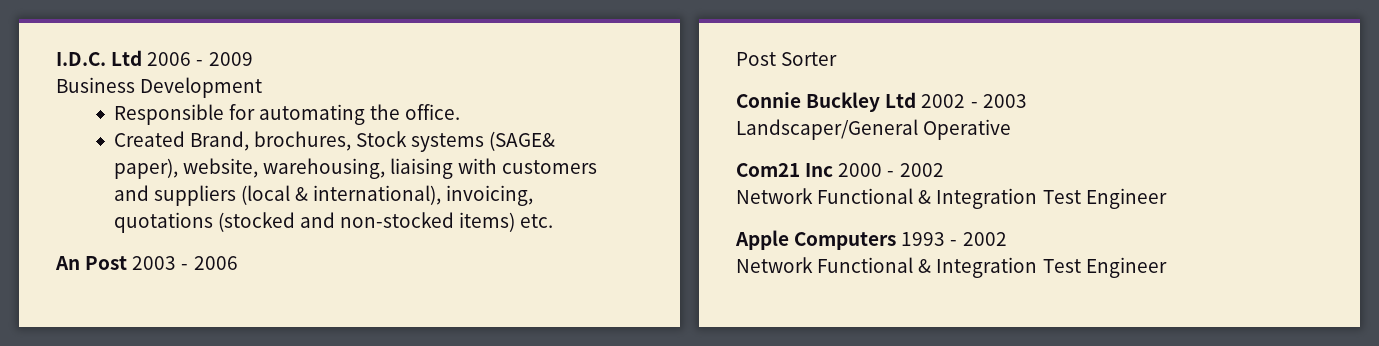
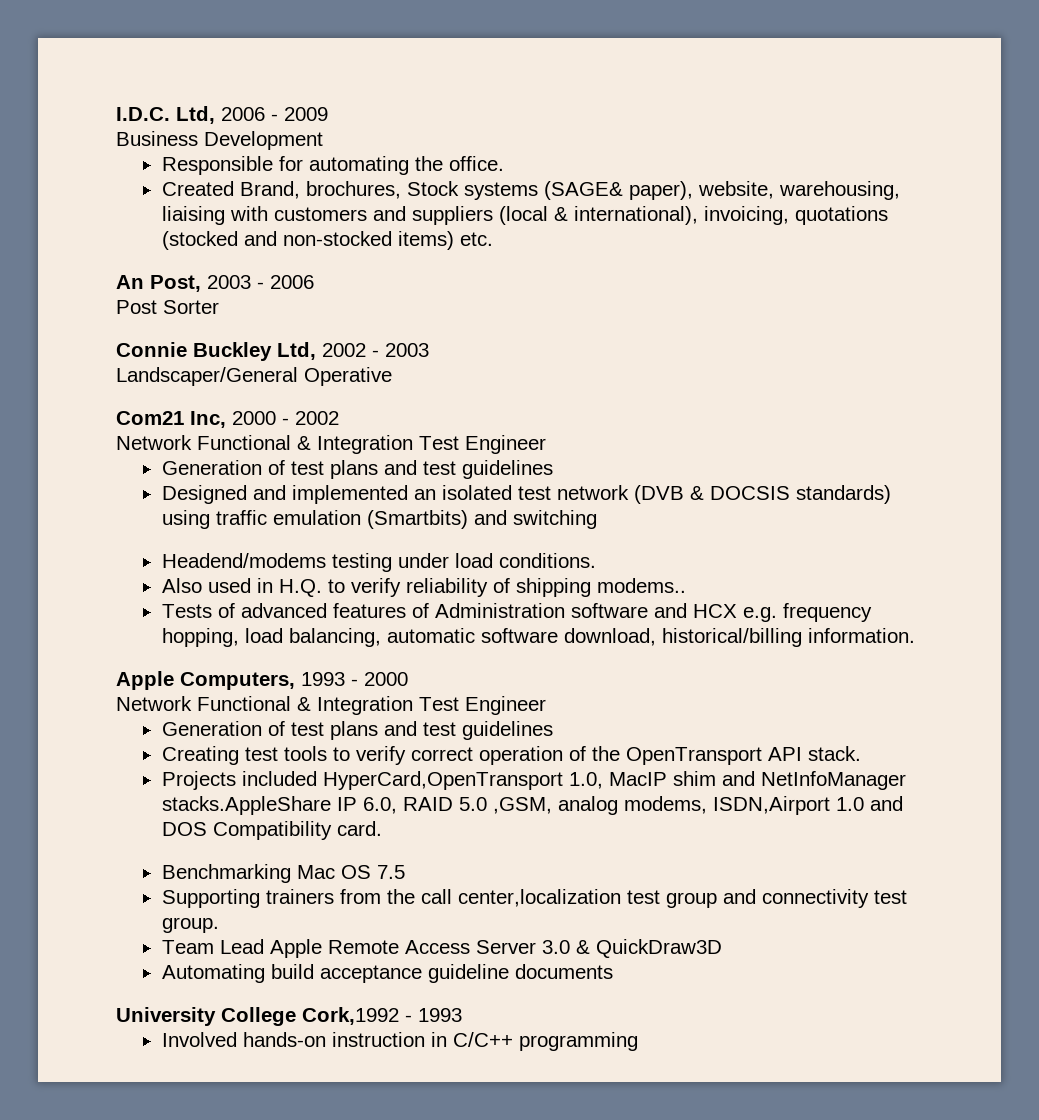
[111,50,143,66] Ltd -> [176,106,215,124] Ltd,
[85,256,128,270] Post -> [150,275,201,292] Post,
[885,92,917,108] Ltd -> [277,342,316,360] Ltd,
[805,163,834,177] Inc -> [190,411,226,428] Inc,
[735,230,897,250] // Apple Computers -> [161,460,553,479] [161,485,891,504] [161,510,597,529] [161,553,596,572] [161,578,686,597] [161,603,872,622] [161,628,915,647] [116,671,295,690] // Generation of test plans and test guidelines // Designed and implemented an isolated test network (DVB & DOCSIS standards) using traffic emulation (Smartbits) and switching // Headend/modems testing under load conditions. // Also used in H.Q. to verify reliability of shipping modems.. // Tests of advanced features of Administration software and HCX e.g. frequency hopping, load balancing, automatic software download, historical/billing information. // Apple Computers,
[962,232,1007,246] [736,257,1167,278] 2002 // Network Functional & Integration Test Engineer -> [364,672,408,686] [116,696,546,715] [161,721,553,740] [161,746,861,765] [161,771,906,790] [161,796,903,815] [161,821,382,840] [161,864,405,883] [161,889,907,908] [161,917,219,933] [161,939,722,958] [161,964,613,983] [116,1007,462,1026] [161,1032,638,1051] 2000 // Network Functional & Integration Test Engineer // Generation of test plans and test guidelines // Creating test tools to verify correct operation of the OpenTransport API stack. // Projects included HyperCard,OpenTransport 1.0, MacIP shim and NetInfoManager stacks.AppleShare IP 6.0, RAID 5.0 ,GSM, analog modems, ISDN,Airport 1.0 and DOS Compatibility card. // Benchmarking Mac OS 7.5 // Supporting trainers from the call center,localization test group and connectivity test group. // Team Lead Apple Remote Access Server 3.0 & QuickDraw3D // Automating build acceptance guideline documents // University College Cork,1992 - 1993 // Involved hands-on instruction in C/C++ programming

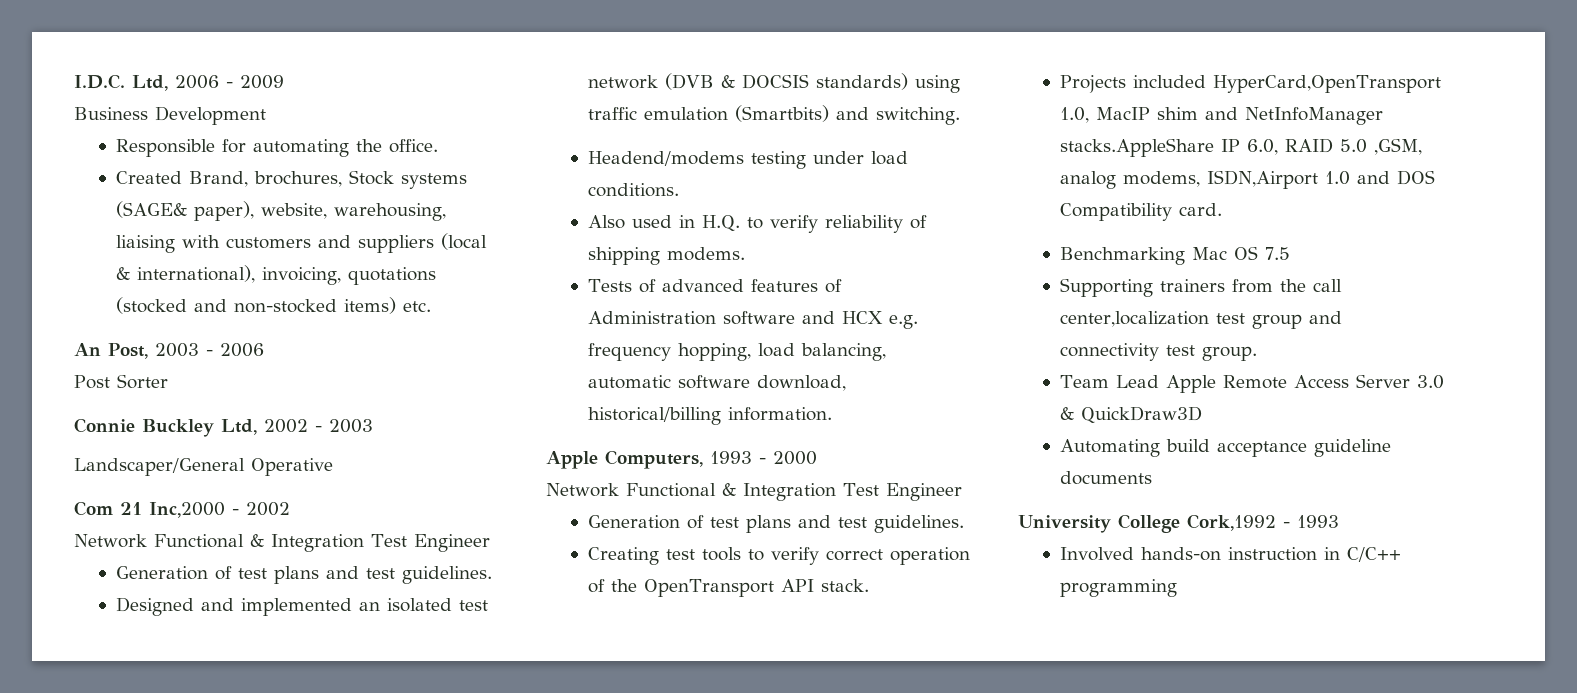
[116,411,276,428] Com21 Inc, 2000 -> [74,501,225,518] Com 21 Inc,2000
[461,460,553,479] guidelines -> [402,566,493,584] guidelines.
[512,510,597,529] switching -> [876,107,961,125] switching.
[596,578,686,593] modems.. -> [667,247,746,261] modems.
[461,721,553,740] guidelines -> [874,515,965,533] guidelines.

